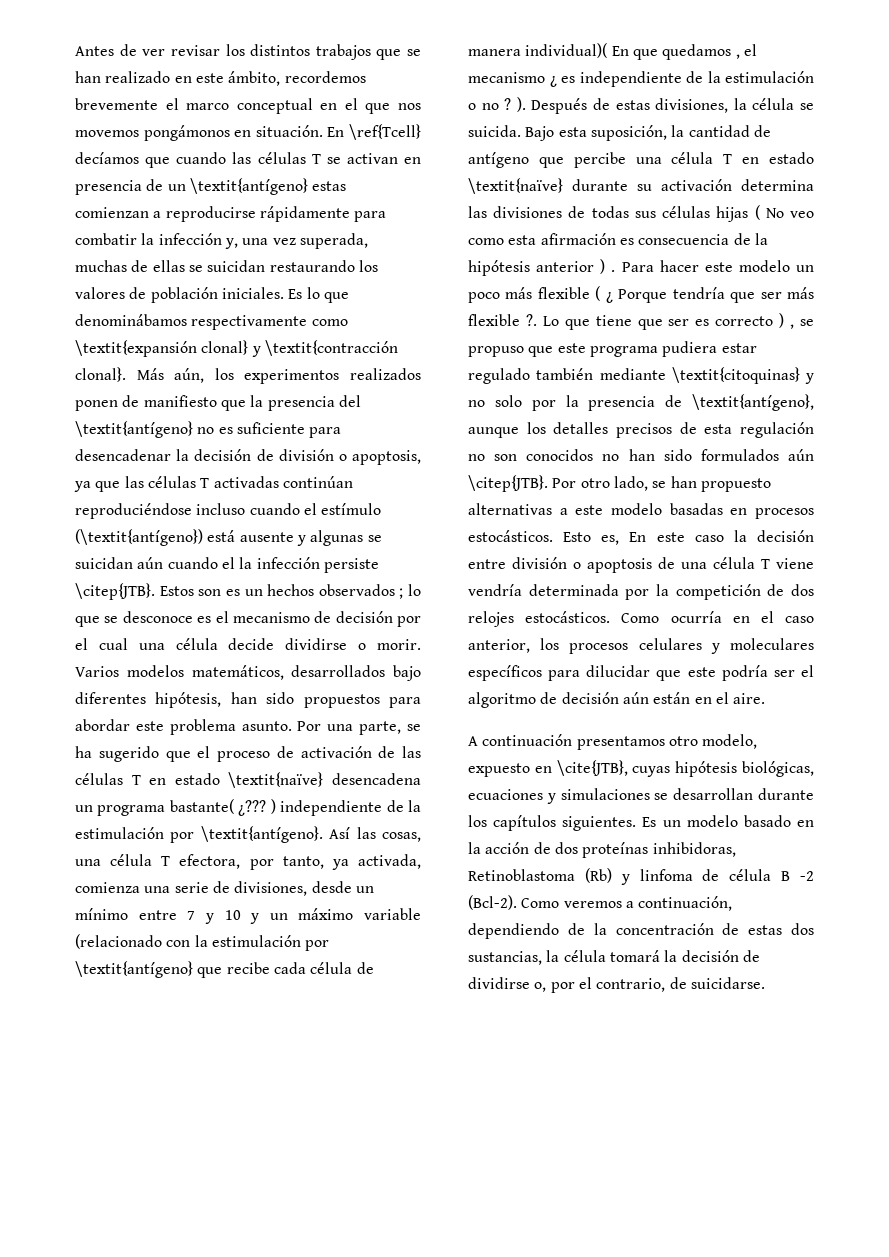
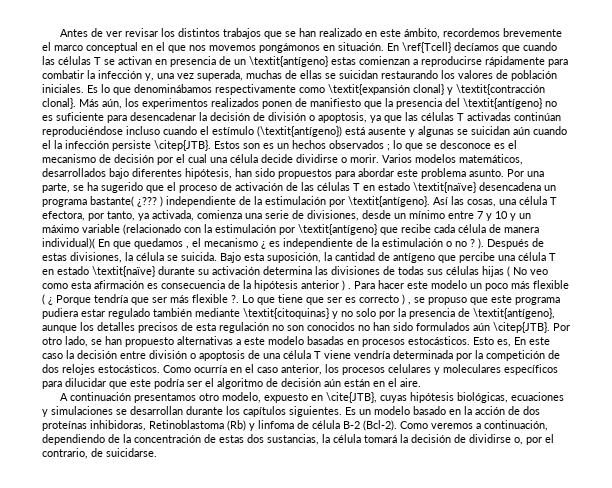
[781,871,814,881] B -2 -> [343,421,360,429] B-2

